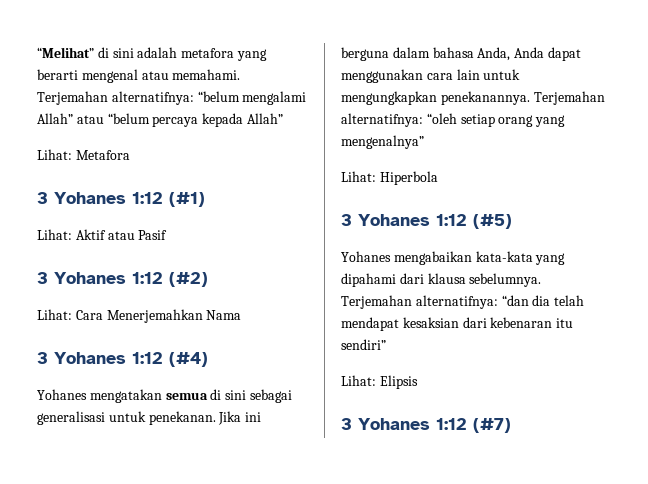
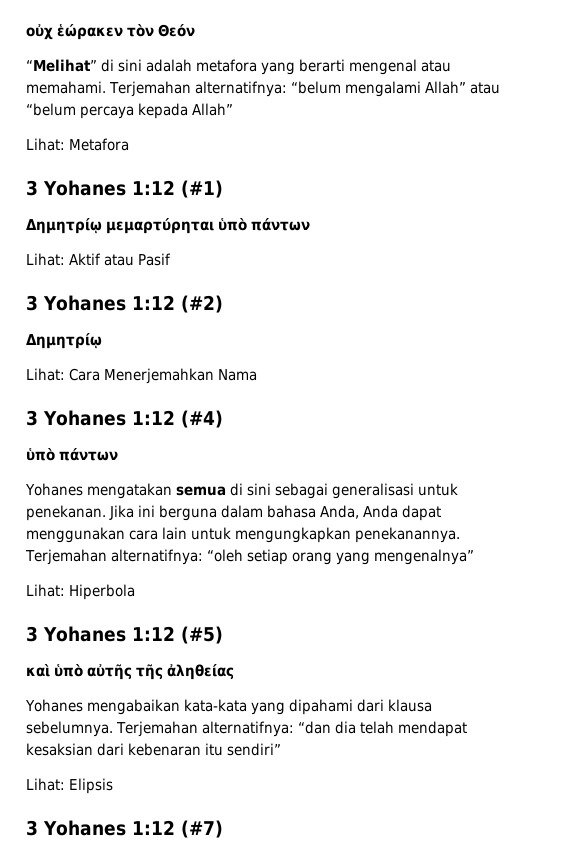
(37, 52) none -> [26,24,196,40] οὐχ ἑώρακεν τὸν Θεόν //
(205, 199) none -> [26,218,311,234] // Δημητρίῳ μεμαρτύρηται ὑπὸ πάντων
(208, 279) none -> [26,333,102,349] // Δημητρίῳ
(208, 359) none -> [26,448,119,461] // ὑπὸ πάντων
(512, 221) none -> [26,664,235,680] // καὶ ὑπὸ αὐτῆς τῆς ἀληθείας

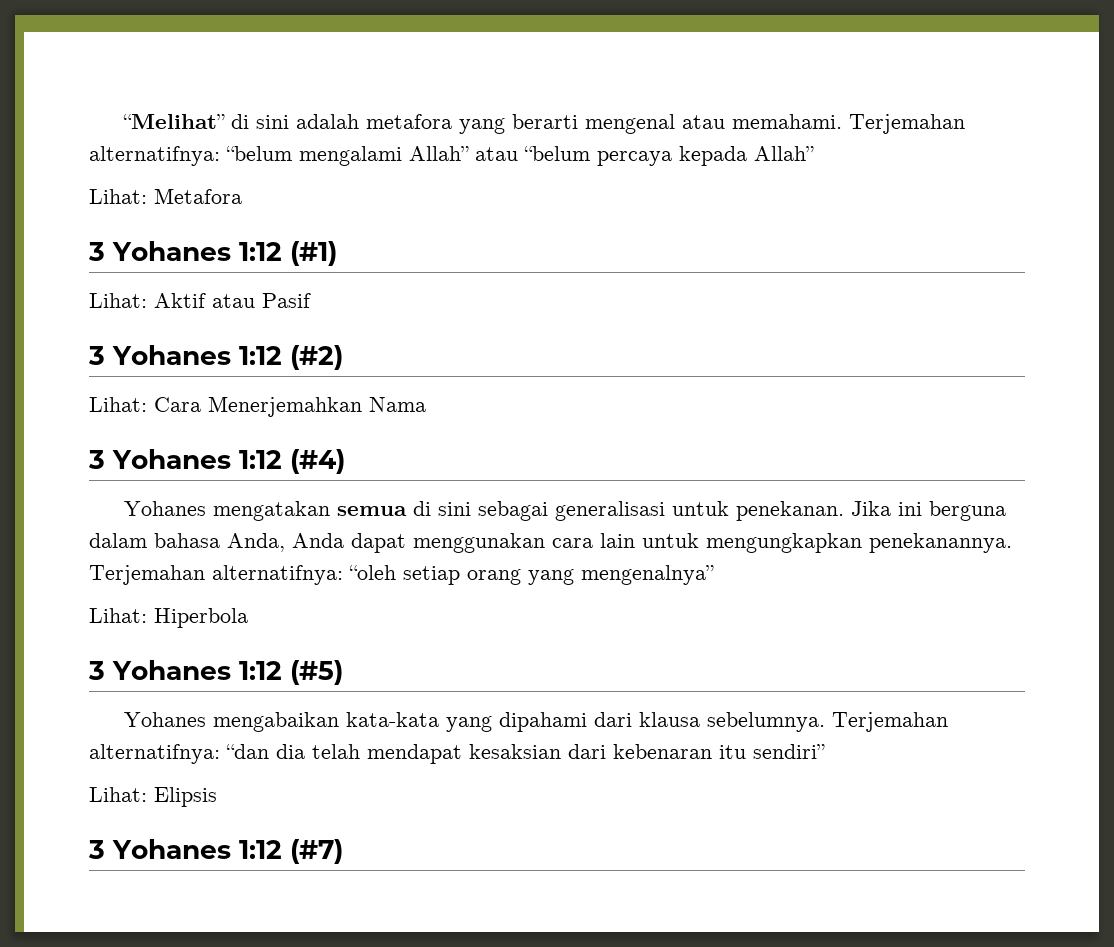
[26,24,196,40] οὐχ ἑώρακεν τὸν Θεόν // -> (123, 121) none
[26,218,311,234] // Δημητρίῳ μεμαρτύρηται ὑπὸ πάντων -> (337, 253) none
[26,333,102,349] // Δημητρίῳ -> (343, 357) none
[26,448,119,461] // ὑπὸ πάντων -> (345, 461) none
[26,664,235,680] // καὶ ὑπὸ αὐτῆς τῆς ἀληθείας -> (343, 672) none

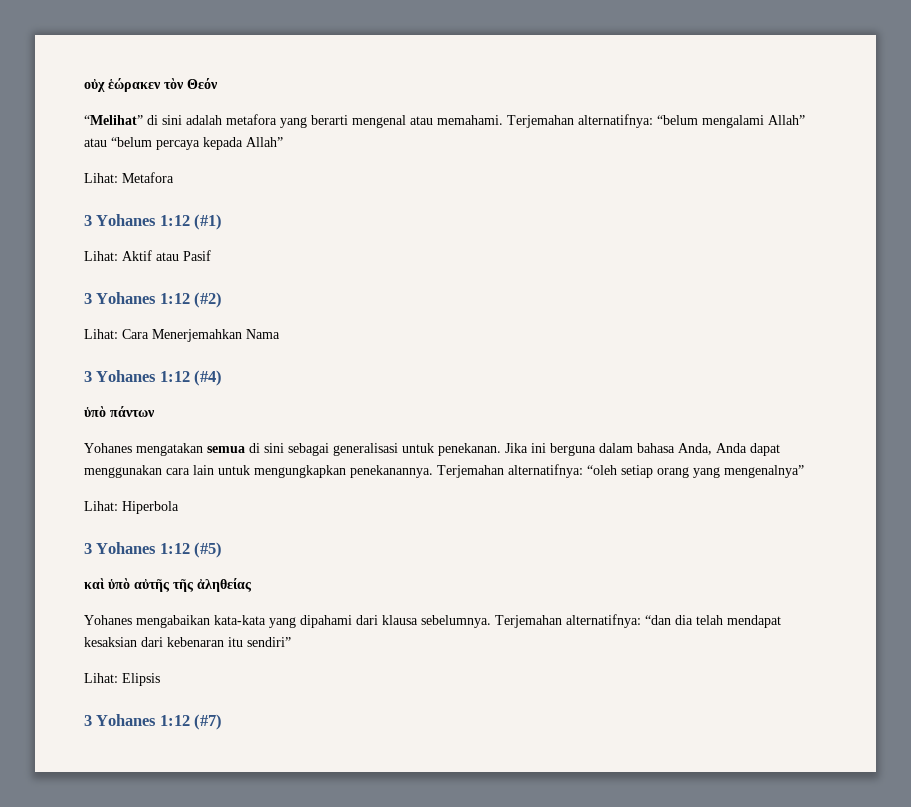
(123, 121) none -> [84,78,218,92] οὐχ ἑώρακεν τὸν Θεόν //
(345, 461) none -> [84,406,155,417] // ὑπὸ πάντων
(343, 672) none -> [84,578,252,592] // καὶ ὑπὸ αὐτῆς τῆς ἀληθείας

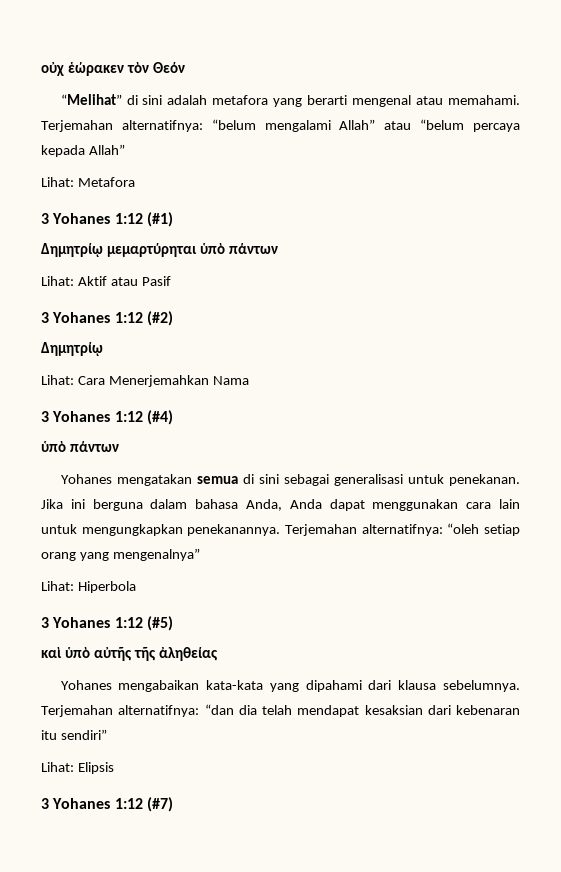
(223, 222) none -> [41,243,278,257] // Δημητρίῳ μεμαρτύρηται ὑπὸ πάντων
(223, 300) none -> [41,342,103,356] // Δημητρίῳ

